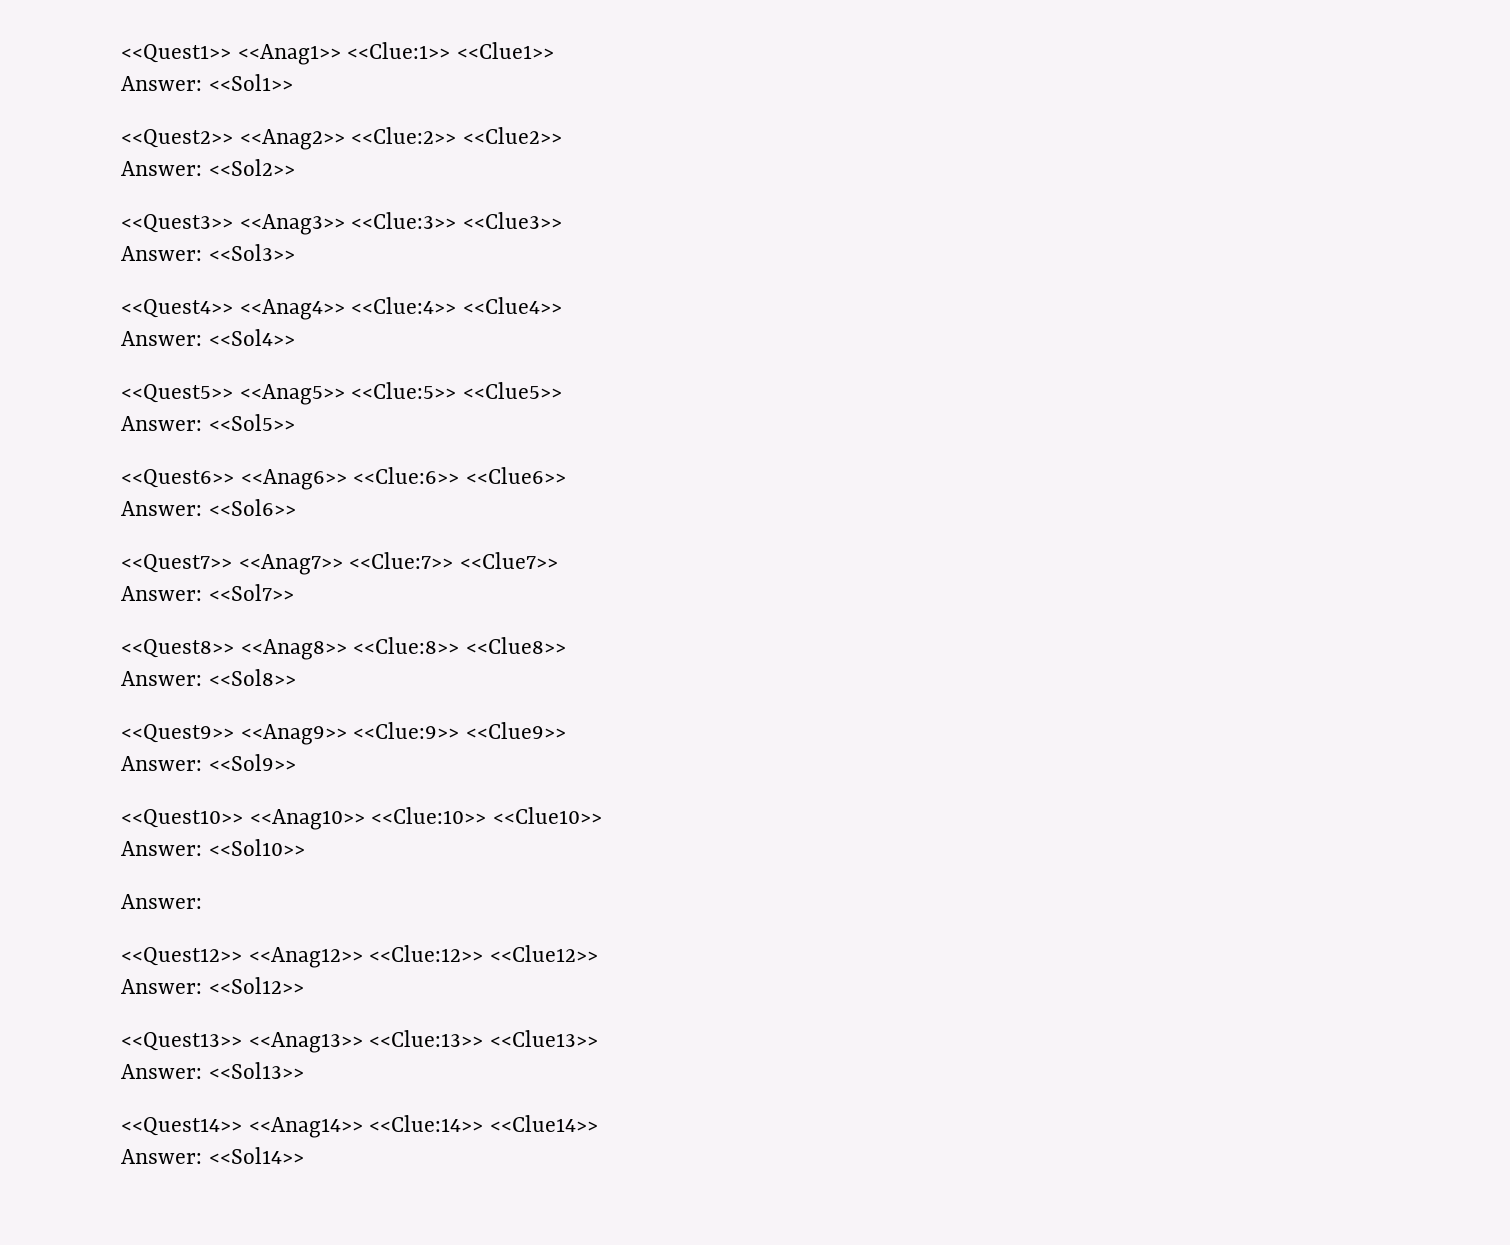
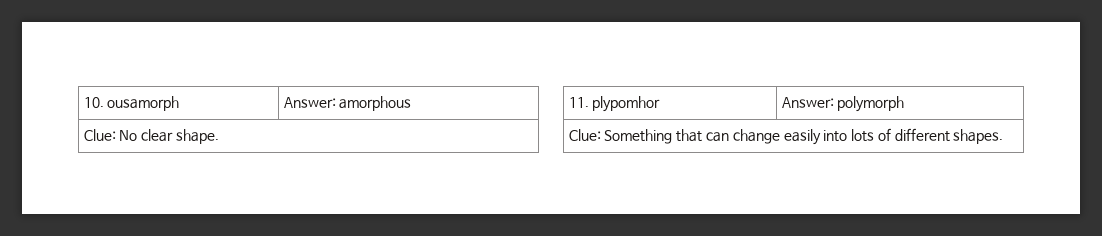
[121,42,554,65] [121,74,293,91] [121,127,562,150] [121,159,295,176] [121,212,562,235] [121,244,295,261] [121,297,562,320] [121,329,295,346] [121,382,562,405] [121,414,295,431] [121,467,566,490] [121,499,296,516] [121,552,558,575] [121,584,294,601] [121,637,566,660] [121,669,296,686] [121,722,566,745] [121,754,296,771] [121,807,602,830] [121,839,305,856] [121,894,202,909] [121,945,598,968] [121,977,304,994] [121,1030,598,1053] [121,1062,304,1079] [121,1115,598,1138] [121,1147,304,1164] <<Quest1>> <<Anag1>> <<Clue:1>> <<Clue1>> // Answer: <<Sol1>> // <<Quest2>> <<Anag2>> <<Clue:2>> <<Clue2>> // Answer: <<Sol2>> // <<Quest3>> <<Anag3>> <<Clue:3>> <<Clue3>> // Answer: <<Sol3>> // <<Quest4>> <<Anag4>> <<Clue:4>> <<Clue4>> // Answer: <<Sol4>> // <<Quest5>> <<Anag5>> <<Clue:5>> <<Clue5>> // Answer: <<Sol5>> // <<Quest6>> <<Anag6>> <<Clue:6>> <<Clue6>> // Answer: <<Sol6>> // <<Quest7>> <<Anag7>> <<Clue:7>> <<Clue7>> // Answer: <<Sol7>> // <<Quest8>> <<Anag8>> <<Clue:8>> <<Clue8>> // Answer: <<Sol8>> // <<Quest9>> <<Anag9>> <<Clue:9>> <<Clue9>> // Answer: <<Sol9>> // <<Quest10>> <<Anag10>> <<Clue:10>> <<Clue10>> // Answer: <<Sol10>> // Answer: // <<Quest12>> <<Anag12>> <<Clue:12>> <<Clue12>> // Answer: <<Sol12>> // <<Quest13>> <<Anag13>> <<Clue:13>> <<Clue13>> // Answer: <<Sol13>> // <<Quest14>> <<Anag14>> <<Clue:14>> <<Clue14>> // Answer: <<Sol14>> -> [83,96,180,111] [283,96,412,111] [83,129,219,144] [568,96,661,112] [781,96,905,112] [568,128,1004,145] 10. ousamorph | Answer: amorphous // Clue: No clear shape. // 11. plypomhor | Answer: polymorph // Clue: Something that can change easily into lots of different shapes.

